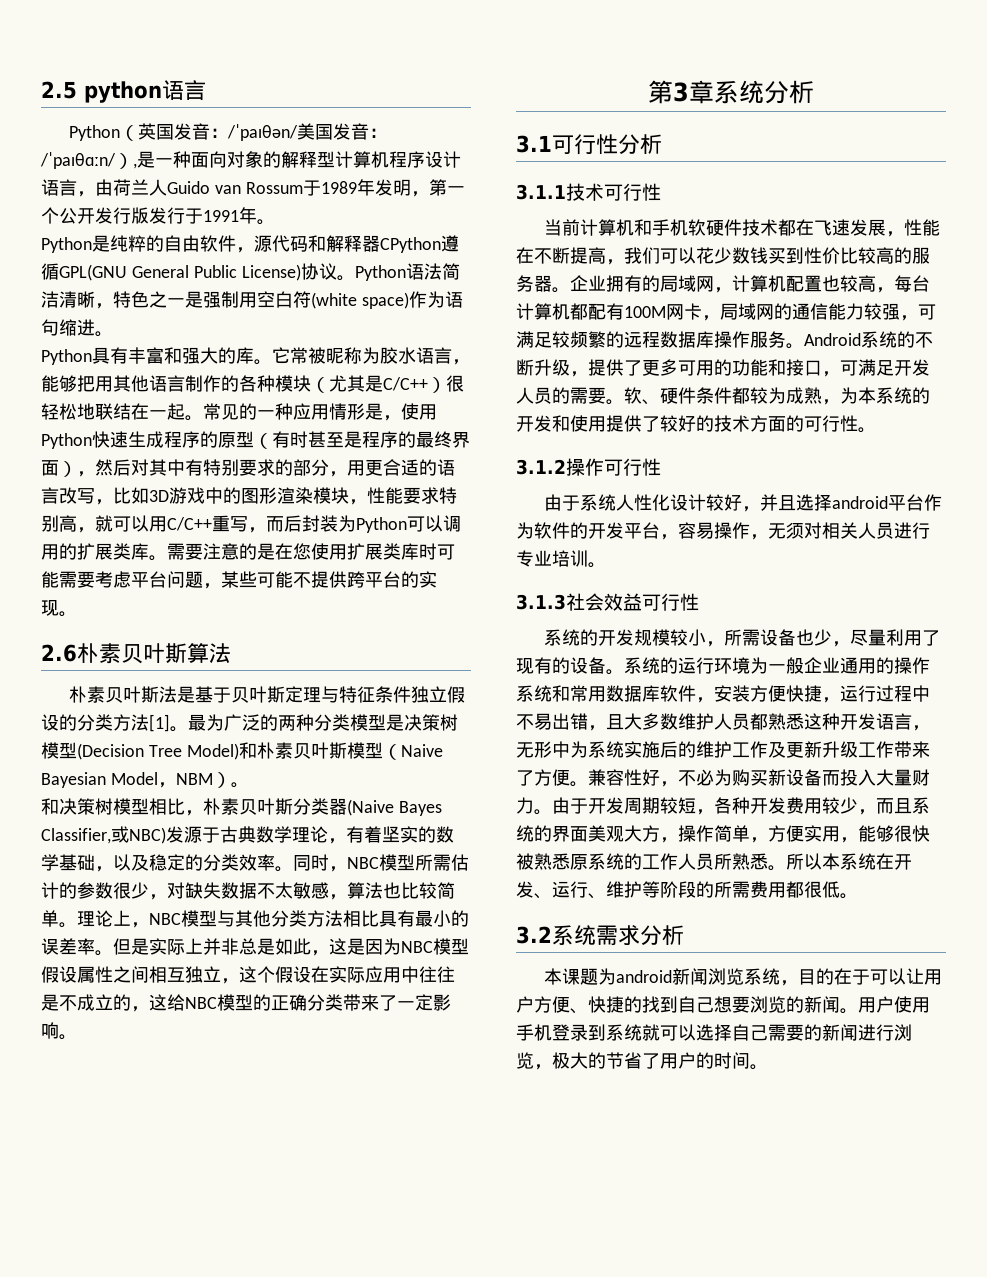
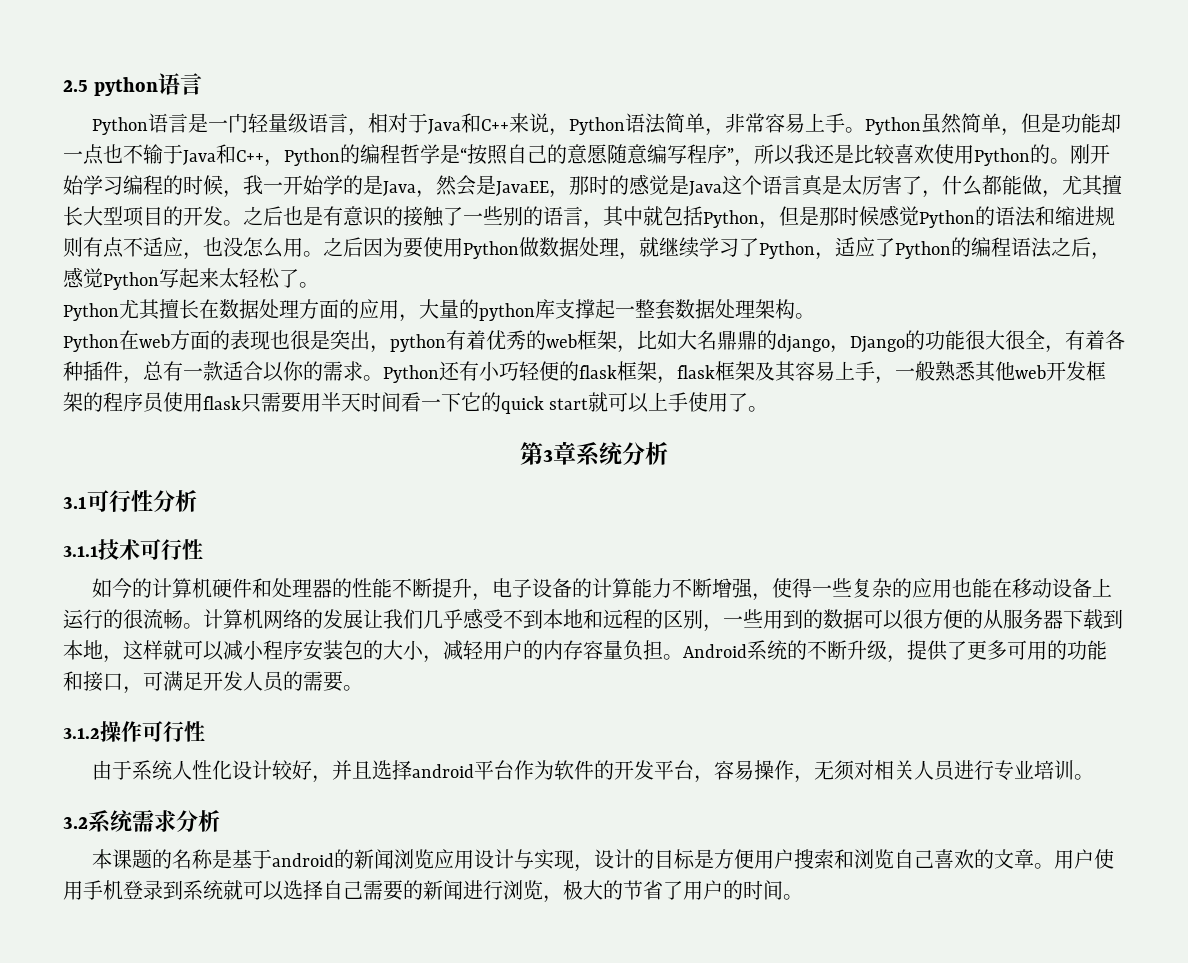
[119,123,387,141] [40,151,461,169] [41,179,465,197] [41,207,275,225] [41,235,459,253] [41,263,460,281] [41,291,463,309] [41,319,113,337] [41,347,470,365] [41,375,464,393] [41,403,437,421] [41,431,470,449] [41,459,455,477] [41,487,457,505] [41,515,461,533] [41,543,455,561] [41,571,437,589] [41,600,77,617] [41,643,231,664] [68,686,465,703] [41,714,458,732] [41,742,443,760] [41,772,249,788] [41,798,442,816] [41,826,454,844] [41,854,469,872] [41,882,455,900] [41,910,469,928] [41,938,469,956] [41,966,455,984] [41,994,451,1012] [41,1022,59,1039] （英国发音：/ˈpaɪθən/美国发音：/ˈpaɪθɑːn/）,是一种面向对象的解释型计算机程序设计语言，由荷兰人Guido van Rossum于1989年发明，第一个公开发行版发行于1991年。 // Python是纯粹的自由软件，源代码和解释器CPython遵循GPL(GNU General Public License)协议。Python语法简洁清晰，特色之一是强制用空白符(white space)作为语句缩进。 // Python具有丰富和强大的库。它常被昵称为胶水语言，能够把用其他语言制作的各种模块（尤其是C/C++）很轻松地联结在一起。常见的一种应用情形是，使用Python快速生成程序的原型（有时甚至是程序的最终界面），然后对其中有特别要求的部分，用更合适的语言改写，比如3D游戏中的图形渲染模块，性能要求特别高，就可以用C/C++重写，而后封装为Python可以调用的扩展类库。需要注意的是在您使用扩展类库时可能需要考虑平台问题，某些可能不提供跨平台的实现。 // 2.6朴素贝叶斯算法 // 朴素贝叶斯法是基于贝叶斯定理与特征条件独立假设的分类方法[1]。最为广泛的两种分类模型是决策树模型(Decision Tree Model)和朴素贝叶斯模型（Naive Bayesian Model，NBM）。 // 和决策树模型相比，朴素贝叶斯分类器(Naive Bayes Classifier,或NBC)发源于古典数学理论，有着坚实的数学基础，以及稳定的分类效率。同时，NBC模型所需估计的参数很少，对缺失数据不太敏感，算法也比较简单。理论上，NBC模型与其他分类方法相比具有最小的误差率。但是实际上并非总是如此，这是因为NBC模型假设属性之间相互独立，这个假设在实际应用中往往是不成立的，这给NBC模型的正确分类带来了一定影响 -> [147,113,1121,136] [63,144,1110,167] [63,174,1122,198] [63,205,1115,229] [63,237,1111,260] [63,267,319,290] [63,299,815,322] [63,330,1125,353] [63,361,1106,384] [63,392,749,414] 语言是一门轻量级语言，相对于Java和C++来说，Python语法简单，非常容易上手。Python虽然简单，但是功能却一点也不输于Java和C++，Python的编程哲学是“按照自己的意愿随意编写程序”，所以我还是比较喜欢使用Python的。刚开始学习编程的时候，我一开始学的是Java，然会是JavaEE，那时的感觉是Java这个语言真是太厉害了，什么都能做，尤其擅长大型项目的开发。之后也是有意识的接触了一些别的语言，其中就包括Python，但是那时候感觉Python的语法和缩进规则有点不适应，也没怎么用。之后因为要使用Python做数据处理，就继续学习了Python，适应了Python的编程语法之后，感觉Python写起来太轻松了。 // Python尤其擅长在数据处理方面的应用，大量的python库支撑起一整套数据处理架构。 // Python在web方面的表现也很是突出，python有着优秀的web框架，比如大名鼎鼎的django，Django的功能很大很全，有着各种插件，总有一款适合以你的需求。Python还有小巧轻便的flask框架，flask框架及其容易上手，一般熟悉其他web开发框架的程序员使用flask只需要用半天时间看一下它的quick start就可以上手使用了
[543,219,940,237] [516,247,930,265] [516,275,930,293] [516,303,936,321] [516,331,786,348] 当前计算机和手机软硬件技术都在飞速发展，性能在不断提高，我们可以花少数钱买到性价比较高的服务器。企业拥有的局域网，计算机配置也较高，每台计算机都配有100M网卡，局域网的通信能力较强，可满足较频繁的远程数据库操作服务 -> [91,578,1112,601] [63,608,1123,632] [63,640,663,663] 如今的计算机硬件和处理器的性能不断提升，电子设备的计算能力不断增强，使得一些复杂的应用也能在移动设备上运行的很流畅。计算机网络的发展让我们几乎感受不到本地和远程的区别，一些用到的数据可以很方便的从服务器下载到本地，这样就可以减小程序安装包的大小，减轻用户的内存容量负担
[624,387,930,405] [516,415,876,433] 软、硬件条件都较为成熟，为本系统的开发和使用提供了较好的技术方面的可行性。 -> (363, 688) none
[516,593,699,611] [543,629,940,647] [516,657,930,675] [516,685,930,703] [516,713,930,731] [516,741,930,758] [516,769,930,787] [516,797,930,815] [516,825,930,843] [516,853,912,871] [516,881,858,899] // 3.1.3社会效益可行性 // 系统的开发规模较小，所需设备也少，尽量利用了现有的设备。系统的运行环境为一般企业通用的操作系统和常用数据库软件，安装方便快捷，运行过程中不易出错，且大多数维护人员都熟悉这种开发语言，无形中为系统实施后的维护工作及更新升级工作带来了方便。兼容性好，不必为购买新设备而投入大量财力。由于开发周期较短，各种开发费用较少，而且系统的界面美观大方，操作简单，方便实用，能够很快被熟悉原系统的工作人员所熟悉。所以本系统在开发、运行、维护等阶段的所需费用都很低。 -> (1094, 777) none
[597,968,942,986] [516,996,840,1014] 为android新闻浏览系统，目的在于可以让用户方便、快捷的找到自己想要浏览的新闻 -> [151,849,1034,872] 的名称是基于android的新闻浏览应用设计与实现，设计的目标是方便用户搜索和浏览自己喜欢的文章

